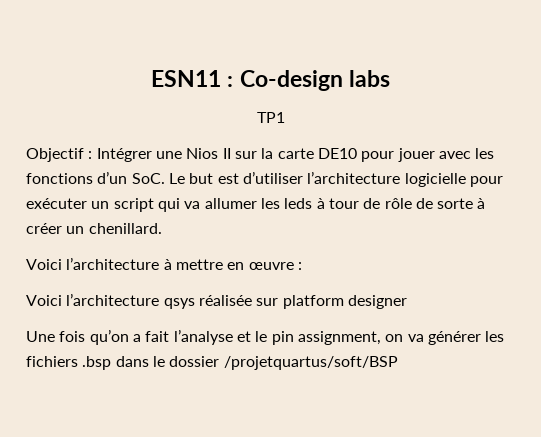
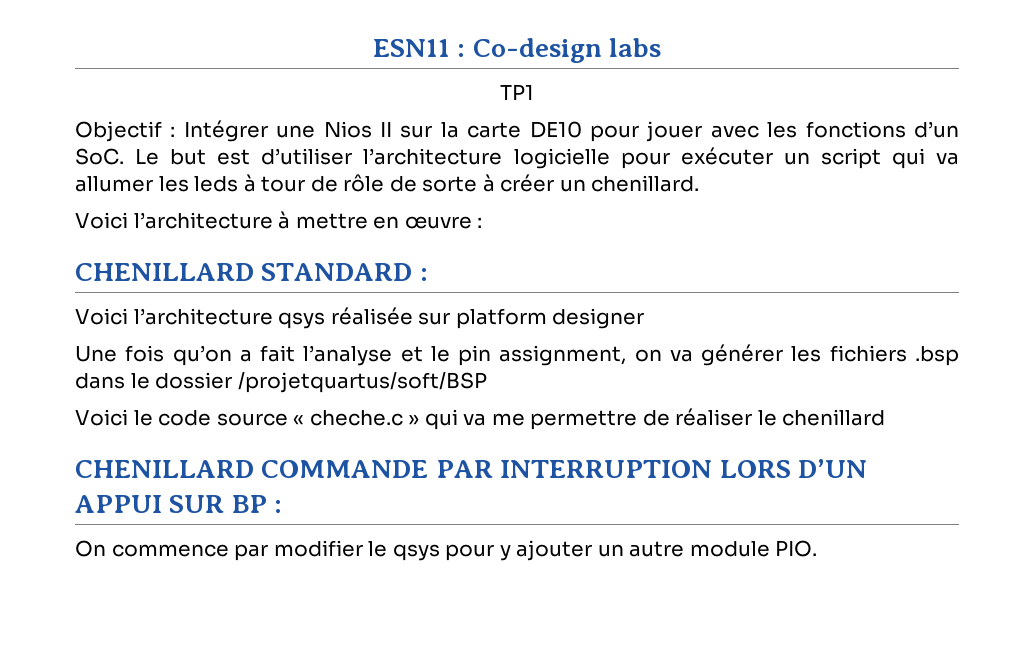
(302, 266) none -> [75,263,428,281] // CHENILLARD STANDARD :
(398, 363) none -> [75,408,886,430] [75,459,868,478] [75,495,283,513] [75,540,818,561] // Voici le code source « cheche.c » qui va me permettre de réaliser le chenillard // CHENILLARD COMMANDE PAR INTERRUPTION LORS D’UN APPUI SUR BP : // On commence par modifier le qsys pour y ajouter un autre module PIO.

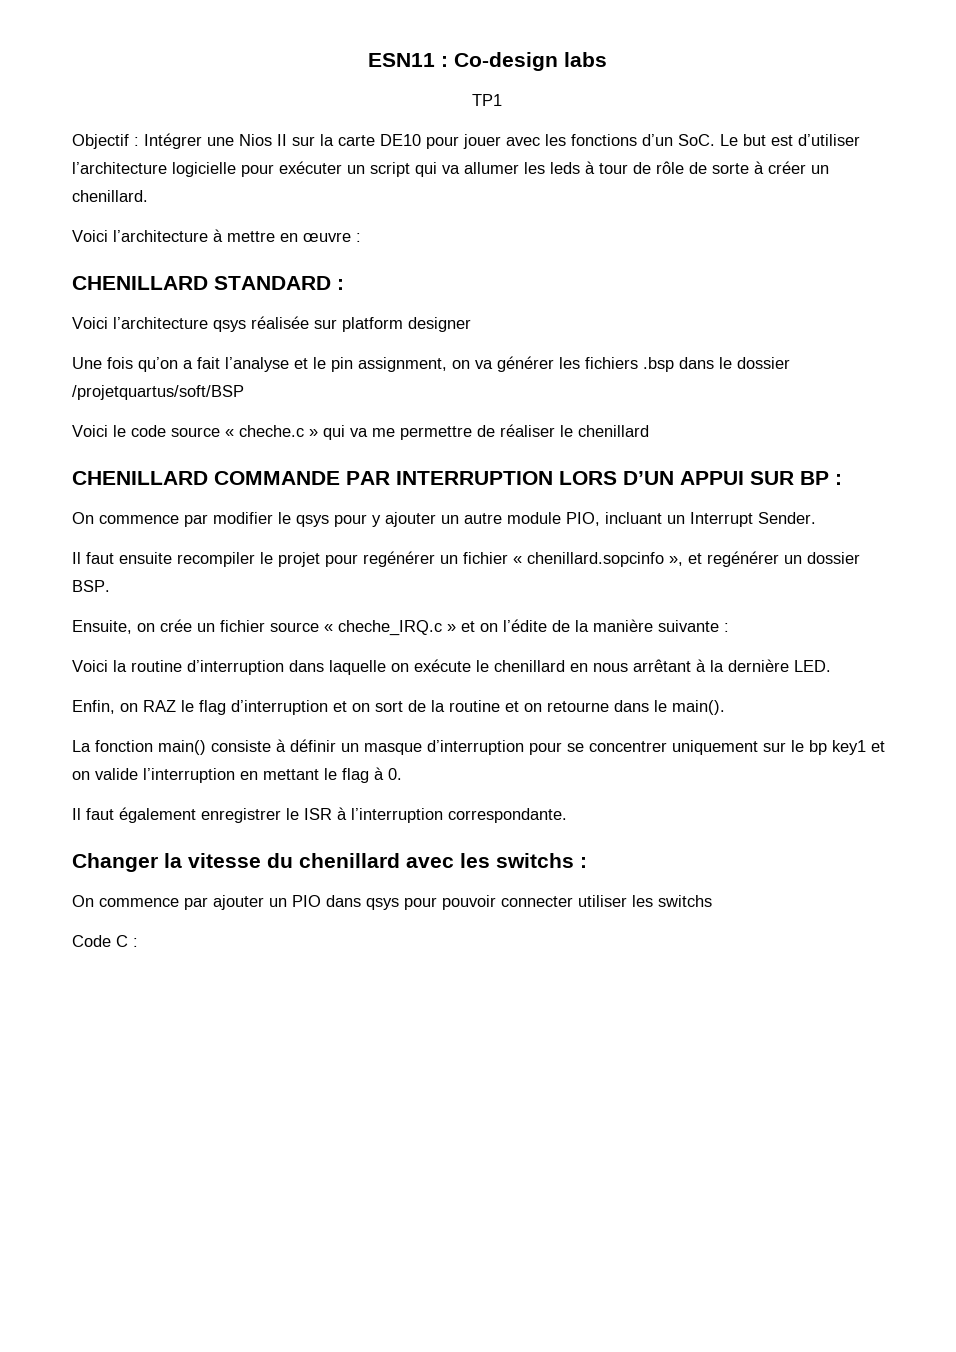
[775,540,818,557] PIO. -> [566,512,816,527] [72,551,860,567] [72,580,110,592] [72,619,729,636] [72,659,831,675] [72,700,725,715] [72,739,885,755] [72,767,402,783] [72,807,567,823] [72,853,587,872] [72,895,712,910] [72,935,138,947] PIO, incluant un Interrupt Sender. // Il faut ensuite recompiler le projet pour regénérer un fichier « chenillard.sopcinfo », et regénérer un dossier BSP. // Ensuite, on crée un fichier source « cheche_IRQ.c » et on l’édite de la manière suivante : // Voici la routine d’interruption dans laquelle on exécute le chenillard en nous arrêtant à la dernière LED. // Enfin, on RAZ le flag d’interruption et on sort de la routine et on retourne dans le main(). // La fonction main() consiste à définir un masque d’interruption pour se concentrer uniquement sur le bp key1 et on valide l’interruption en mettant le flag à 0. // Il faut également enregistrer le ISR à l’interruption correspondante. // Changer la vitesse du chenillard avec les switchs : // On commence par ajouter un PIO dans qsys pour pouvoir connecter utiliser les switchs // Code C :

